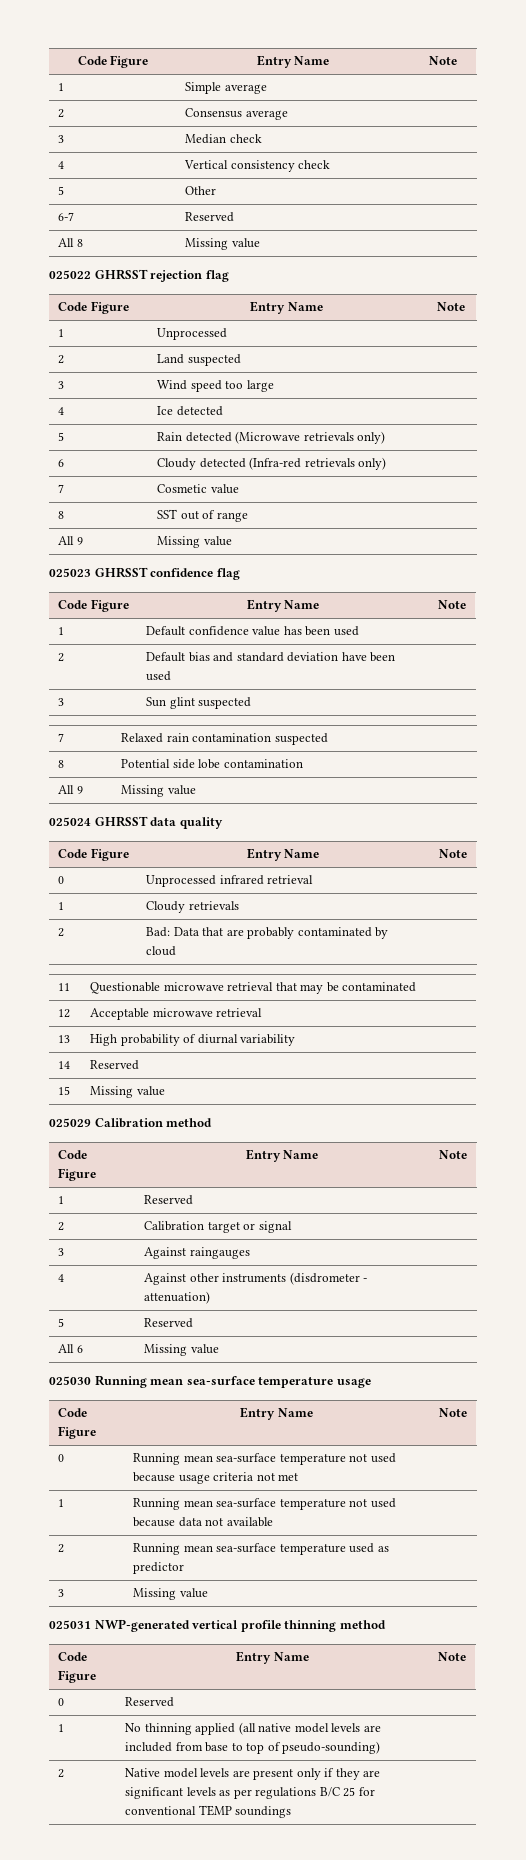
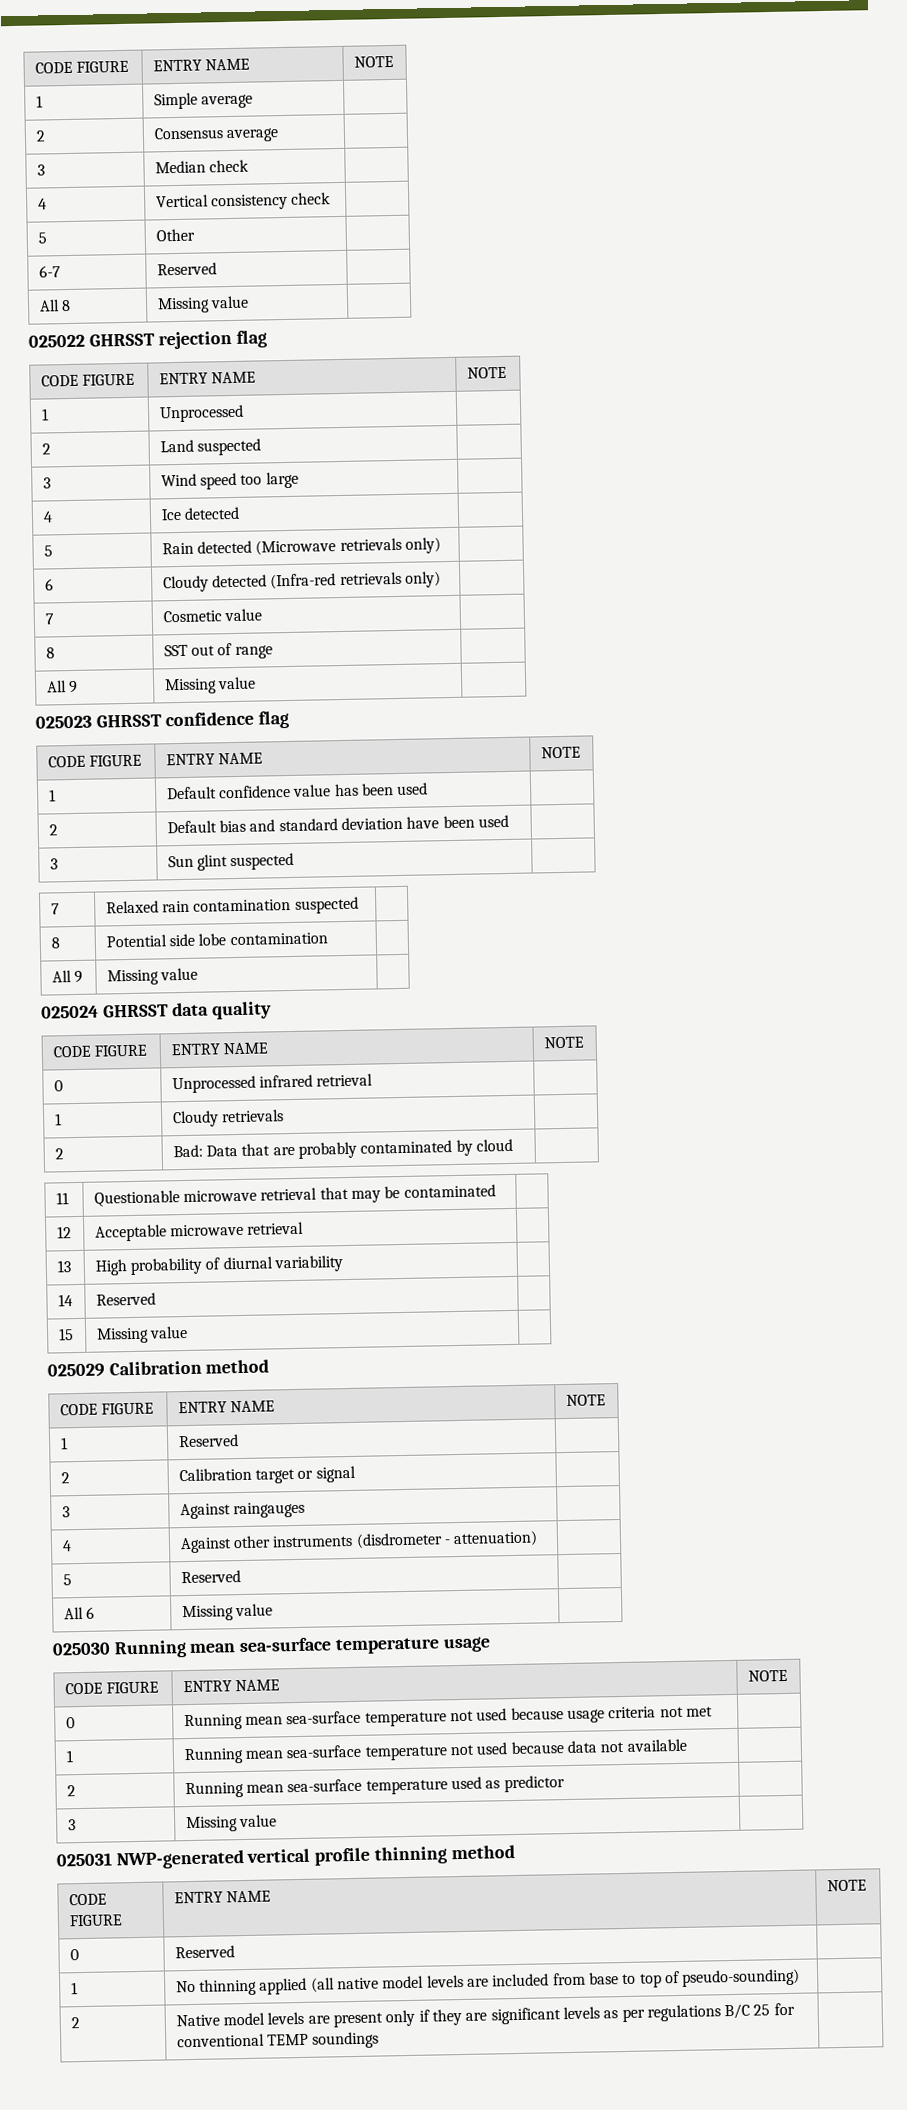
[77,55,149,68] [256,55,330,68] [429,56,457,65] Code Figure | Entry Name | Note -> [34,60,129,74] [152,58,250,72] [353,55,394,68] CODE FIGURE | ENTRY NAME | NOTE
[58,301,129,314] [250,301,323,314] [436,302,465,311] Code Figure | Entry Name | Note -> [40,373,135,387] [158,371,256,385] [466,366,507,379] CODE FIGURE | ENTRY NAME | NOTE
[58,599,129,612] [246,599,320,612] [438,600,466,609] Code Figure | Entry Name | Note -> [47,754,142,768] [165,752,263,766] [540,746,581,759] CODE FIGURE | ENTRY NAME | NOTE
[58,848,129,861] [246,848,320,861] [438,849,467,858] Code Figure | Entry Name | Note -> [52,1044,147,1058] [170,1042,268,1056] [543,1036,584,1049] CODE FIGURE | ENTRY NAME | NOTE
[58,1150,88,1159] [58,1168,97,1181] [245,1149,319,1162] [438,1150,467,1159] Code Figure | Entry Name | Note -> [59,1402,154,1416] [177,1400,275,1414] [565,1394,606,1406] CODE FIGURE | ENTRY NAME | NOTE
[58,1408,88,1417] [58,1426,97,1439] [240,1407,313,1420] [438,1408,467,1417] Code Figure | Entry Name | Note -> [64,1681,159,1695] [182,1679,280,1693] [747,1669,788,1682] CODE FIGURE | ENTRY NAME | NOTE
[58,1652,88,1661] [58,1670,97,1683] [236,1651,309,1664] [438,1652,466,1661] Code Figure | Entry Name | Note -> [68,1893,107,1906] [68,1914,123,1927] [173,1890,271,1904] [826,1879,867,1892] CODE FIGURE | ENTRY NAME | NOTE

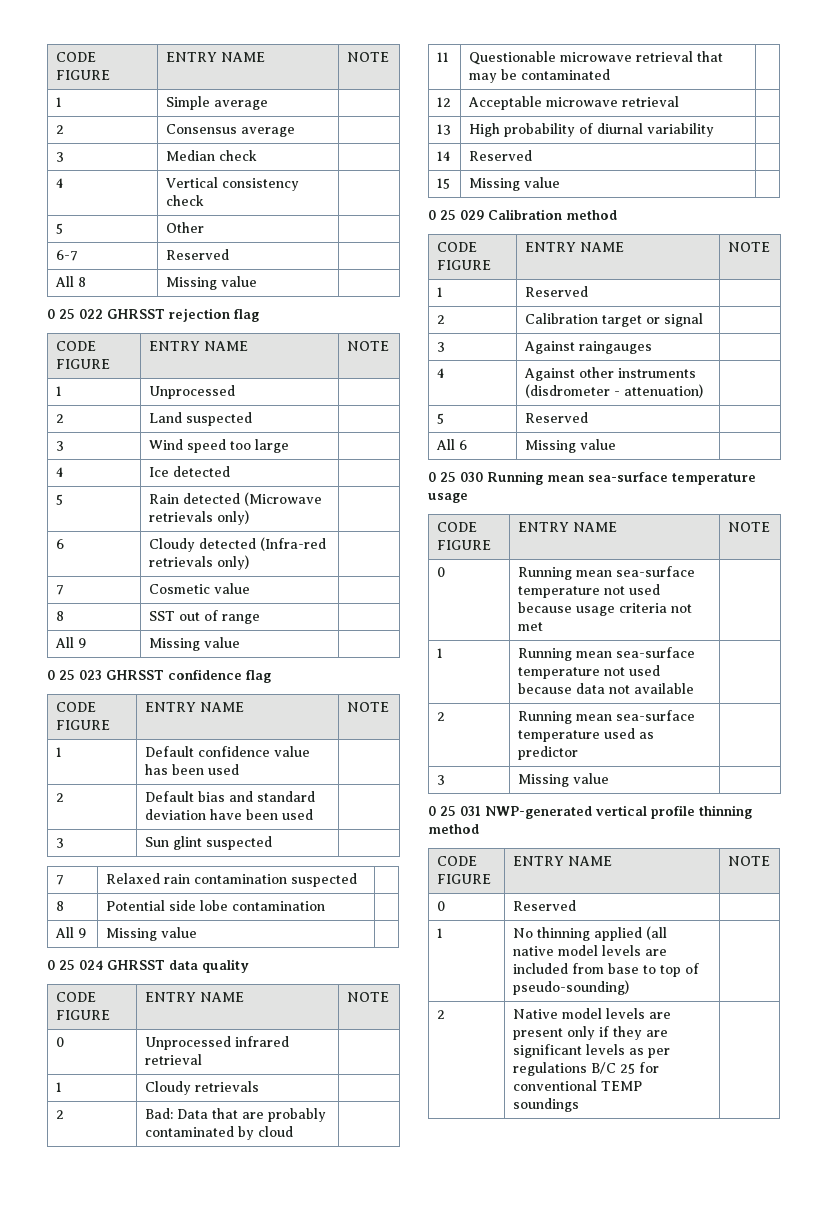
[28,334,85,348] 025022 -> [47,309,103,319] 0 25 022
[35,715,92,729] 025023 -> [47,670,102,680] 0 25 023
[41,1005,99,1019] 025024 -> [47,960,103,970] 0 25 024
[47,1363,105,1378] 025029 -> [428,210,484,220] 0 25 029
[52,1642,111,1656] 025030 -> [428,472,483,482] 0 25 030
[56,1852,112,1867] 025031 -> [428,806,481,816] 0 25 031

